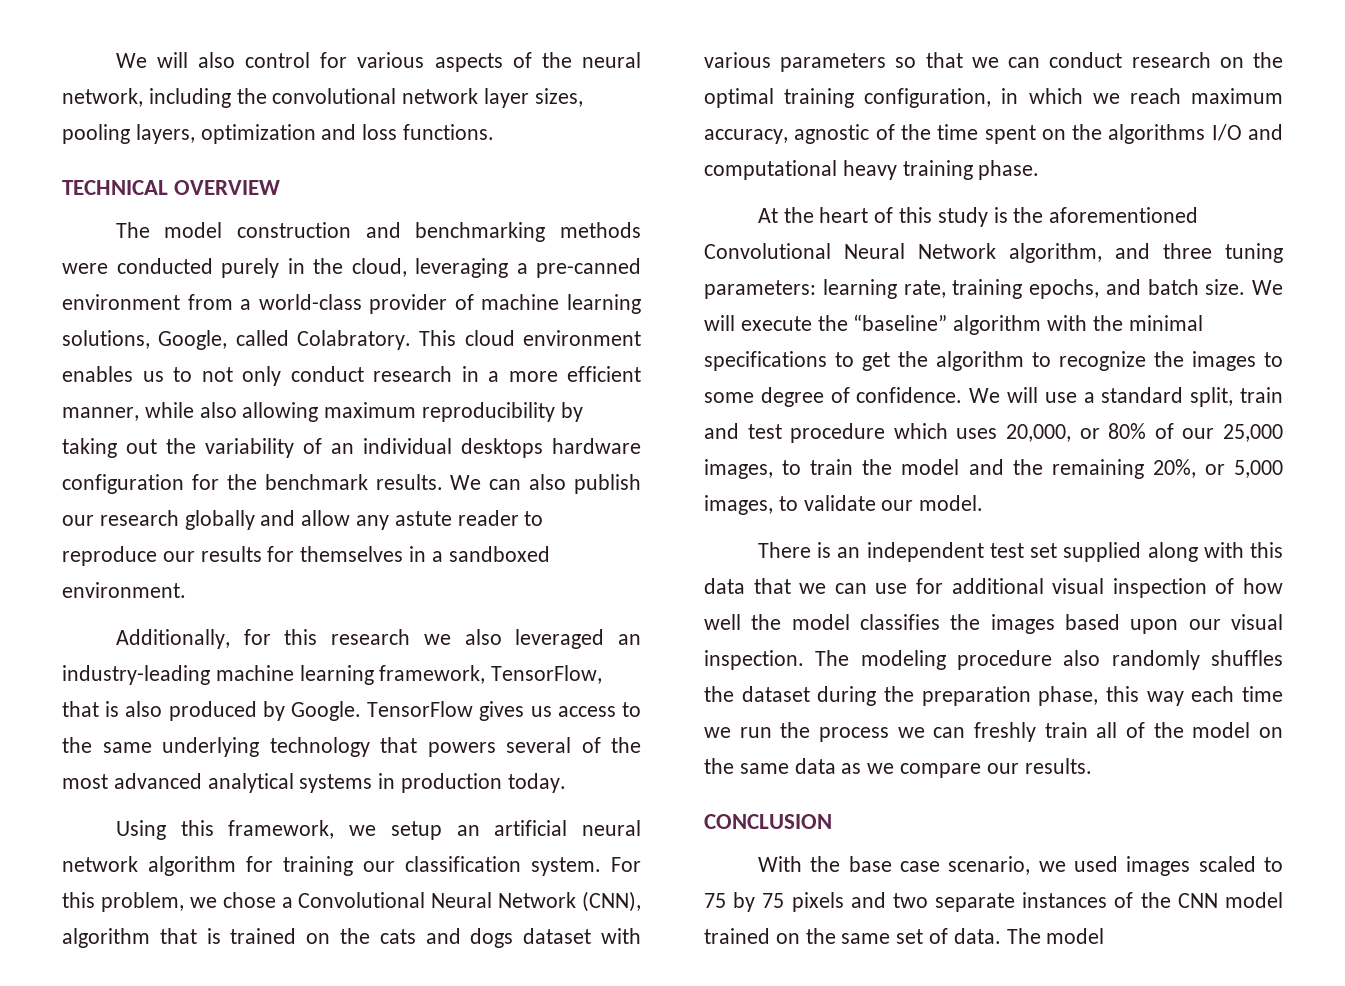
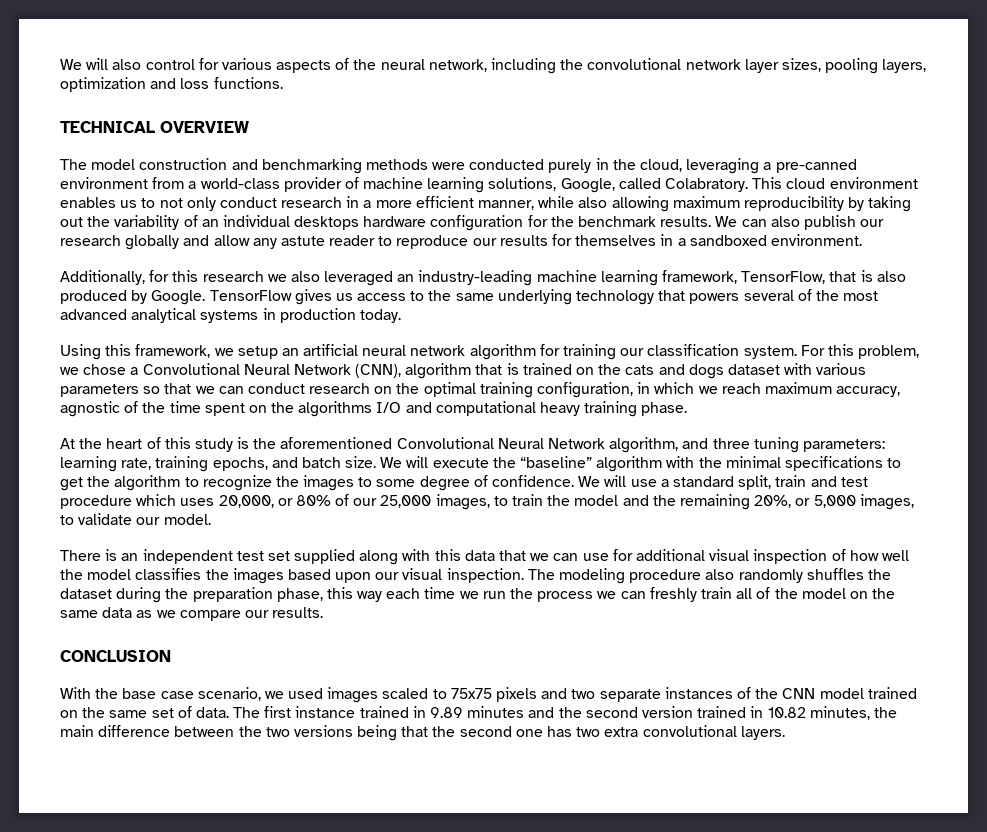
[704,892,785,912] 75 by 75 -> [450,688,492,699] 75x75
[1046,928,1105,944] model -> [264,706,897,720] [60,725,785,741] first instance trained in 9.89 minutes and the second version trained in 10.82 minutes, the main difference between the two versions being that the second one has two extra convolutional layers.

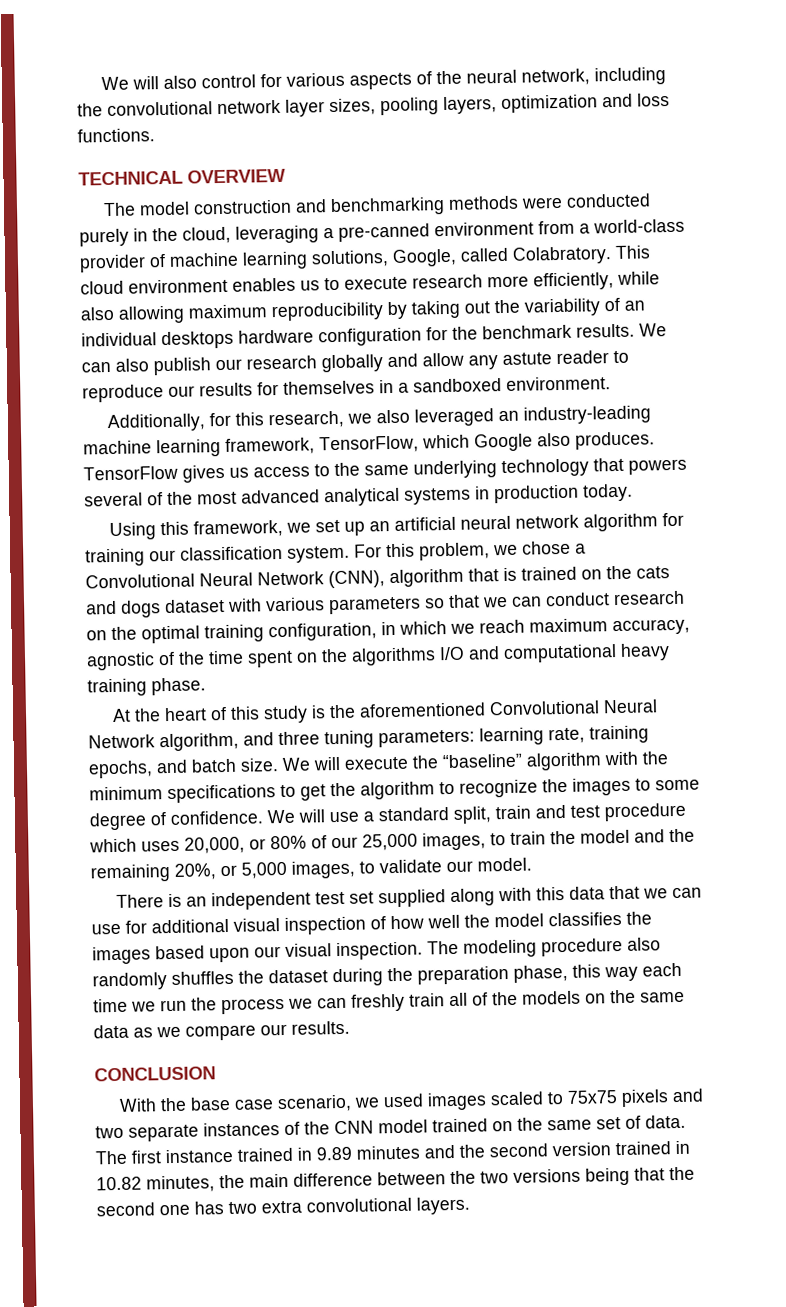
[159,196,535,211] not only conduct research in a more efficient manner, -> [344,272,614,291] execute research more efficiently,
[202,271,264,282] research -> [267,410,344,429] research,
[829,270,906,282] [60,290,206,305] that is also produced by Google. -> [422,431,655,452] which Google also produces.
[237,346,278,359] setup -> [314,519,365,536] set up
[725,456,781,468] minimal -> [89,786,163,801] minimum
[801,588,846,599] model -> [522,990,581,1005] models

